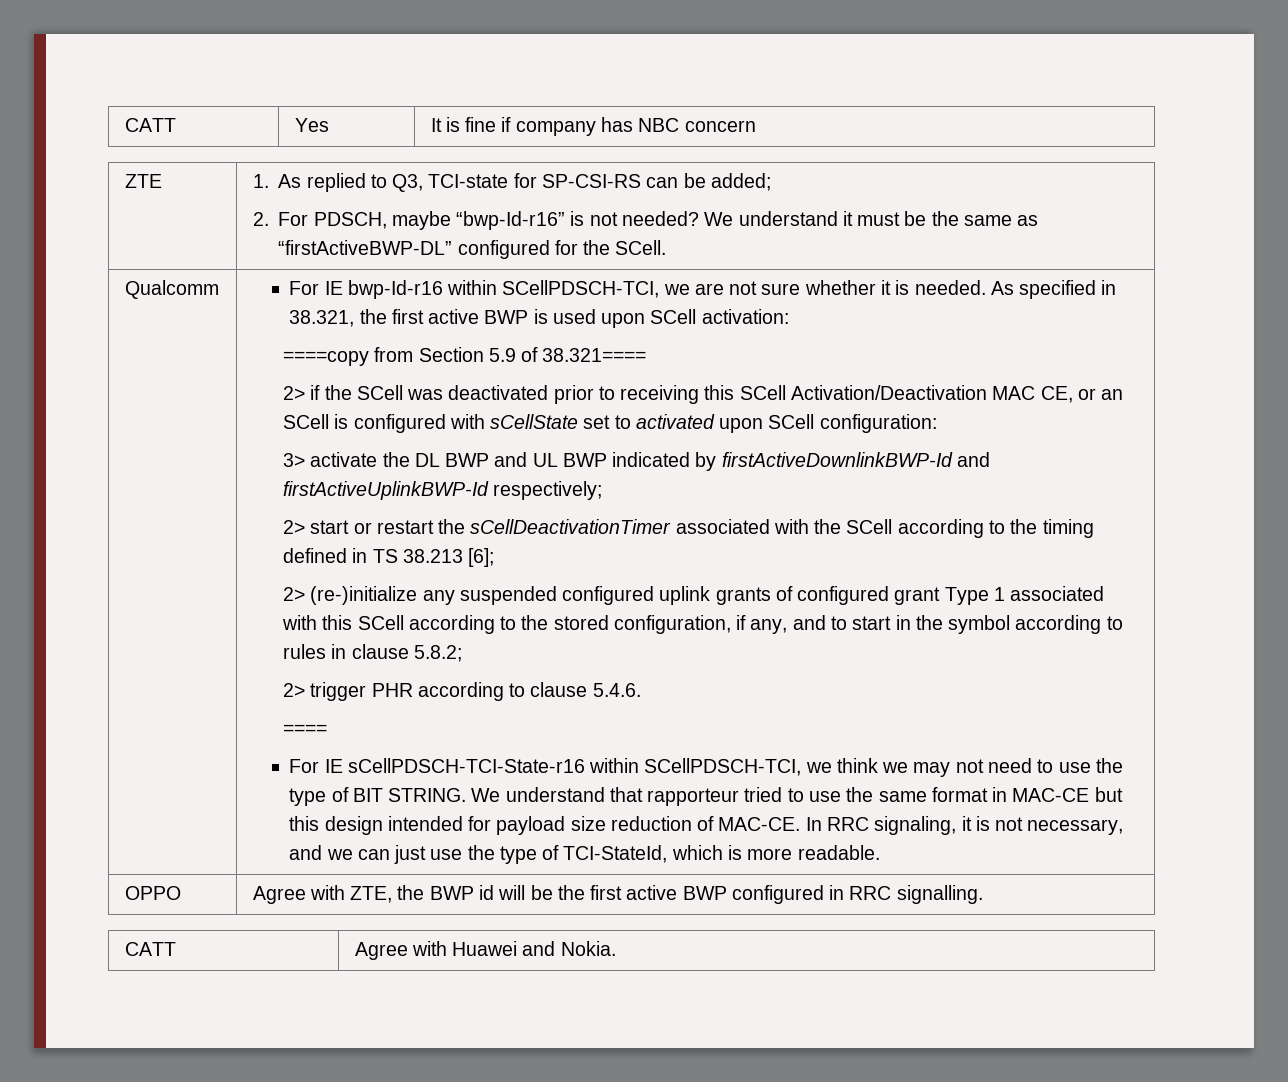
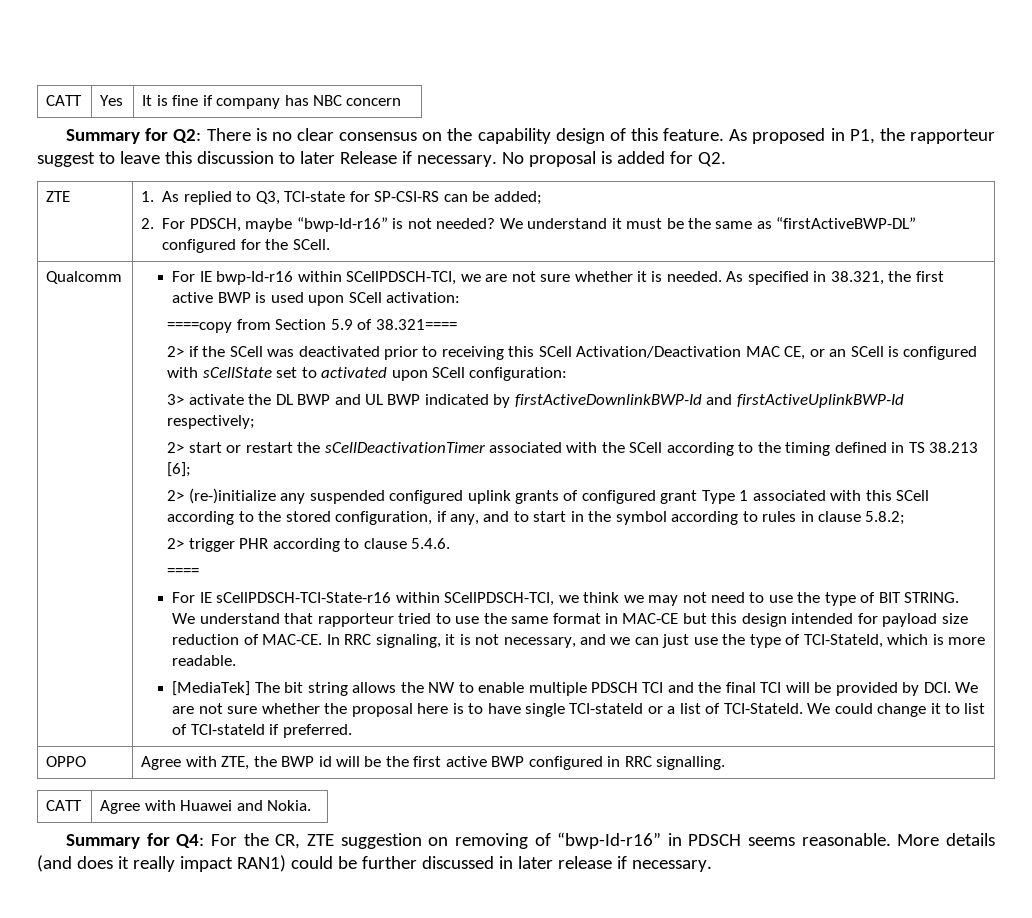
(756, 126) none -> [66,128,995,144] [37,151,726,167] // Summary for Q2: There is no clear consensus on the capability design of this feature. As proposed in P1, the rapporteur suggest to leave this discussion to later Release if necessary. No proposal is added for Q2.
(880, 852) none -> [172,681,978,696] [172,703,986,717] [172,724,352,738] // [MediaTek] The bit string allows the NW to enable multiple PDSCH TCI and the final TCI will be provided by DCI. We are not sure whether the proposal here is to have single TCI-stateId or a list of TCI-StateId. We could change it to list of TCI-stateId if preferred.
(616, 948) none -> [66,832,995,849] [37,855,712,872] // Summary for Q4: For the CR, ZTE suggestion on removing of “bwp-Id-r16” in PDSCH seems reasonable. More details (and does it really impact RAN1) could be further discussed in later release if necessary.

